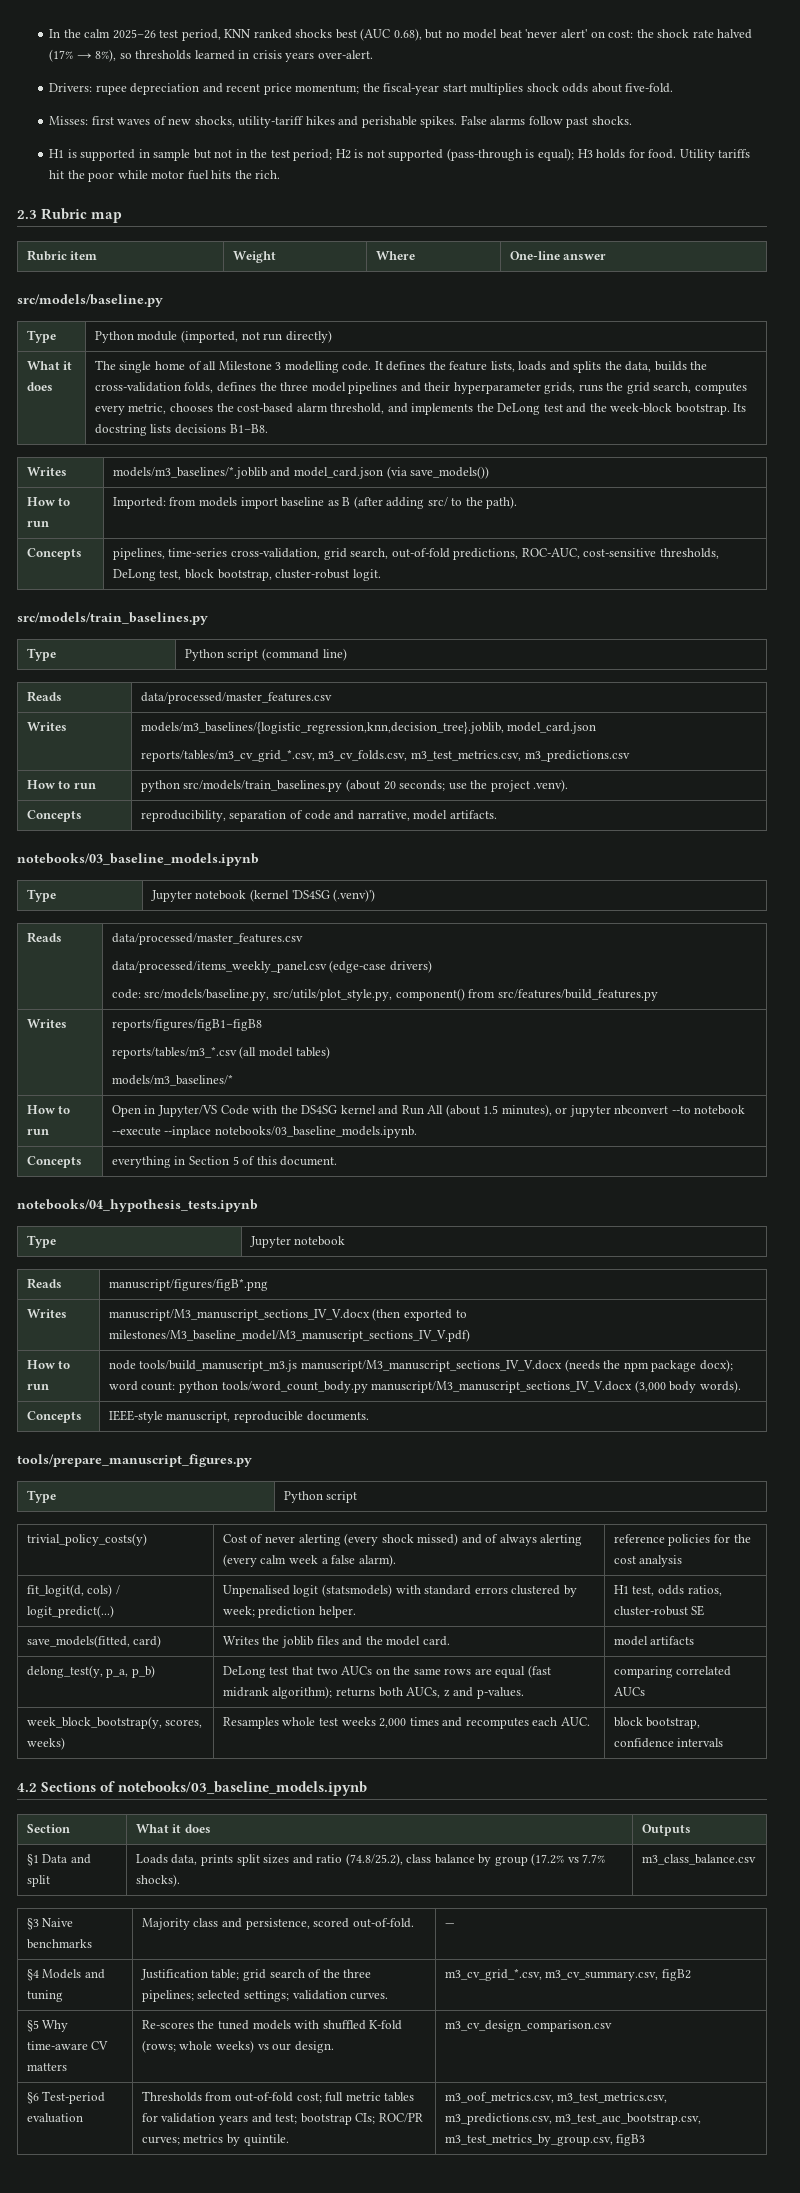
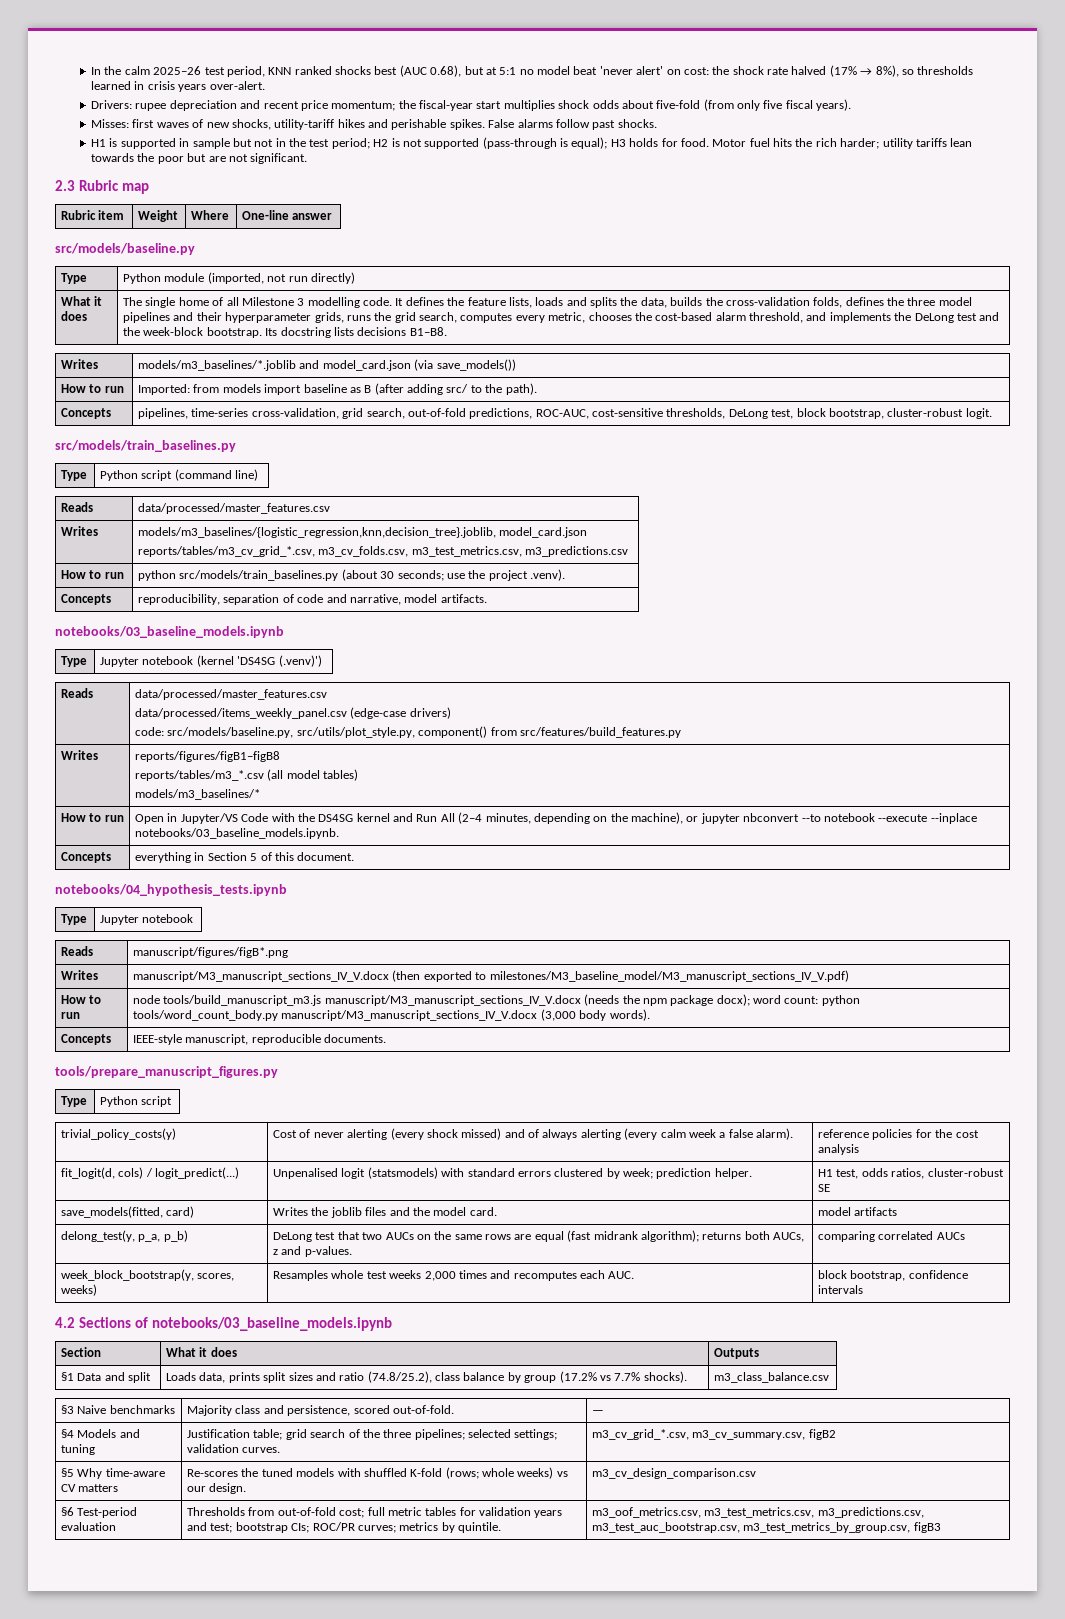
(443, 34) none -> [485,67,517,75] at 5:1
[625,83,674,93] five-fold. -> [656,99,852,111] five-fold (from only five fiscal years).
[679,149,751,161] [49,170,281,182] Utility tariffs hit the poor while motor fuel hits the rich. -> [712,138,973,149] [91,153,308,164] Motor fuel hits the rich harder; utility tariffs lean towards the poor but are not significant.
[383,781,396,790] 20 -> [380,571,395,579] 30
[445,1104,552,1117] (about 1.5 minutes), -> [458,812,684,824] (2–4 minutes, depending on the machine),

